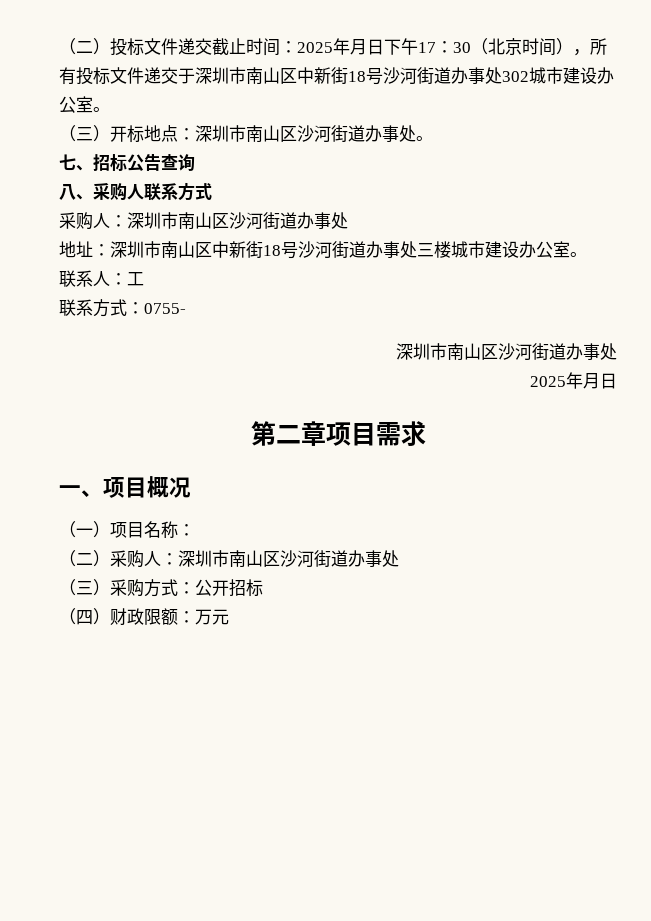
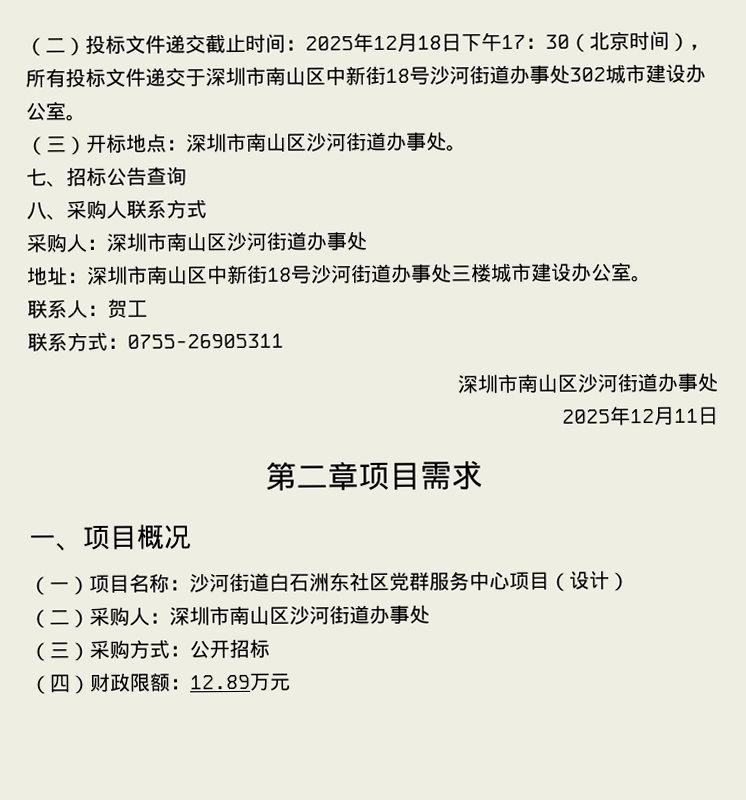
[350,39,367,55] 月 -> [373,33,442,52] 12月18
(127, 279) none -> [107,298,128,318] 贺
[144,303,186,314] 0755- -> [127,333,284,349] 0755-26905311
[583,373,600,389] 月 -> [630,406,699,425] 12月11
(195, 530) none -> [189,570,630,593] 沙河街道白石洲东社区党群服务中心项目（设计）
(195, 617) none -> [189,674,251,690] 12.89

